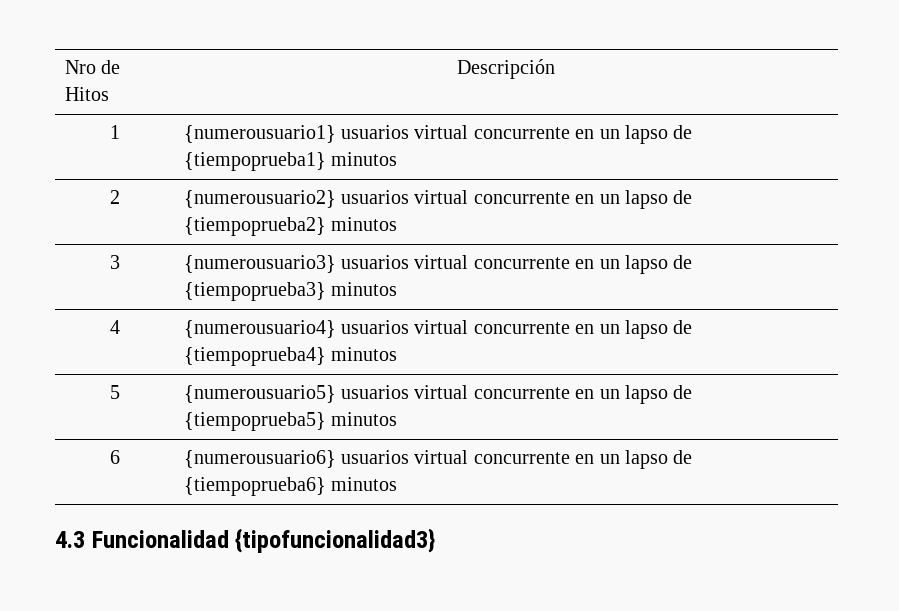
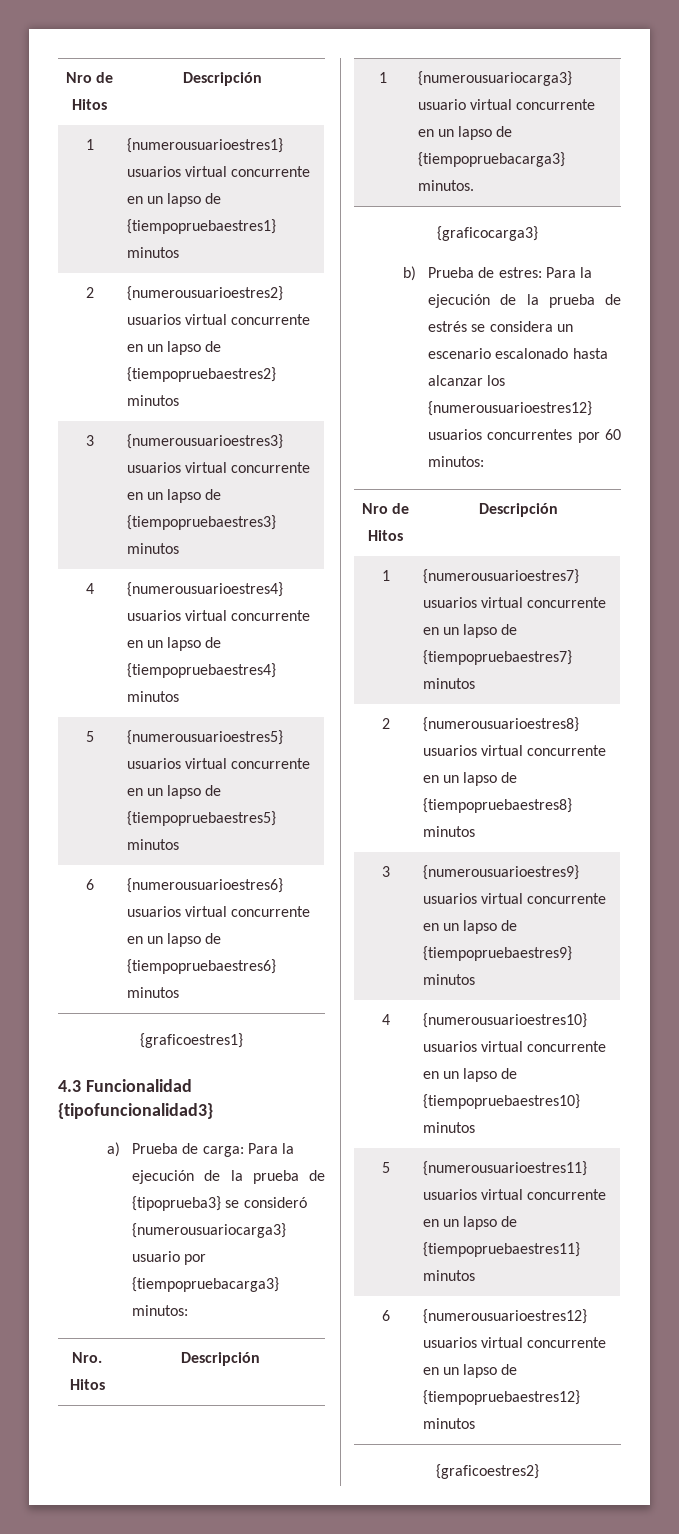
[64,60,120,74] [64,87,109,101] [457,59,555,79] [110,125,120,139] [183,125,693,144] [183,152,397,171] [110,190,120,204] [183,190,693,209] [183,217,397,236] [110,255,120,269] [183,255,693,274] [183,282,397,301] [110,320,120,334] [183,320,693,339] [183,347,397,366] [110,385,120,399] [183,385,693,404] [183,412,397,431] [110,450,120,464] [183,450,693,469] [183,477,397,496] Nro de Hitos | Descripción // 1 | {numerousuario1} usuarios virtual concurrente en un lapso de {tiempoprueba1} minutos // 2 | {numerousuario2} usuarios virtual concurrente en un lapso de {tiempoprueba2} minutos // 3 | {numerousuario3} usuarios virtual concurrente en un lapso de {tiempoprueba3} minutos // 4 | {numerousuario4} usuarios virtual concurrente en un lapso de {tiempoprueba4} minutos // 5 | {numerousuario5} usuarios virtual concurrente en un lapso de {tiempoprueba5} minutos // 6 | {numerousuario6} usuarios virtual concurrente en un lapso de {tiempoprueba6} minutos -> [65,72,114,83] [72,99,107,110] [183,72,262,86] [85,139,94,150] [126,138,283,153] [126,166,311,177] [126,193,222,207] [126,219,276,234] [126,247,179,258] [85,287,94,298] [126,286,283,301] [126,314,311,325] [126,341,222,355] [126,367,276,382] [126,395,179,406] [85,435,94,446] [126,434,283,449] [126,462,311,473] [126,489,222,503] [126,515,276,530] [126,543,179,554] [85,583,94,594] [126,582,283,597] [126,610,311,621] [126,637,222,651] [126,663,276,678] [126,691,179,702] [85,731,94,742] [126,730,283,745] [126,758,311,769] [126,785,222,799] [126,811,276,826] [126,839,179,850] [85,879,94,890] [126,878,283,893] [126,906,311,917] [126,933,222,947] [126,959,276,974] [126,987,179,998] [140,1033,243,1048] Nro de Hitos | Descripción // 1 | {numerousuarioestres1} usuarios virtual concurrente en un lapso de {tiempopruebaestres1} minutos // 2 | {numerousuarioestres2} usuarios virtual concurrente en un lapso de {tiempopruebaestres2} minutos // 3 | {numerousuarioestres3} usuarios virtual concurrente en un lapso de {tiempopruebaestres3} minutos // 4 | {numerousuarioestres4} usuarios virtual concurrente en un lapso de {tiempopruebaestres4} minutos // 5 | {numerousuarioestres5} usuarios virtual concurrente en un lapso de {tiempopruebaestres5} minutos // 6 | {numerousuarioestres6} usuarios virtual concurrente en un lapso de {tiempopruebaestres6} minutos // {graficoestres1}
(436, 540) none -> [107,1142,294,1157] [132,1170,325,1184] [132,1196,307,1211] [132,1223,287,1238] [132,1251,207,1265] [132,1277,280,1292] [132,1305,189,1316] [72,1352,102,1363] [69,1379,105,1390] [180,1352,260,1366] [379,72,387,83] [417,71,572,86] [417,99,596,110] [417,126,513,140] [417,152,565,167] [417,180,474,191] [437,226,538,241] [403,266,592,281] [428,294,621,308] [428,321,573,332] [428,348,608,359] [428,375,506,386] [428,401,593,416] [428,429,621,443] [428,456,485,467] [361,503,410,514] [368,530,403,541] [479,503,558,517] [381,570,390,581] [422,569,579,584] [422,597,607,608] [422,624,518,638] [422,650,572,665] [422,678,475,689] [381,718,390,729] [422,717,579,732] [422,745,607,756] [422,772,518,786] [422,798,572,813] [422,826,475,837] [381,866,390,877] [422,865,579,880] [422,893,607,904] [422,920,518,934] [422,946,572,961] [422,974,475,985] [381,1014,390,1025] [422,1013,587,1028] [422,1041,607,1052] [422,1068,518,1082] [422,1094,580,1109] [422,1122,475,1133] [381,1162,390,1173] [422,1161,587,1176] [422,1189,607,1200] [422,1216,518,1230] [422,1242,580,1257] [422,1270,475,1281] [381,1310,390,1321] [422,1309,587,1324] [422,1337,607,1348] [422,1364,518,1378] [422,1390,580,1405] [422,1418,475,1429] [436,1464,539,1479] // a) Prueba de carga: Para la ejecución de la prueba de {tipoprueba3} se consideró {numerousuariocarga3} usuario por {tiempopruebacarga3} minutos: // Nro. Hitos | Descripción // 1 | {numerousuariocarga3} usuario virtual concurrente en un lapso de {tiempopruebacarga3} minutos. // {graficocarga3} // b) Prueba de estres: Para la ejecución de la prueba de estrés se considera un escenario escalonado hasta alcanzar los {numerousuarioestres12} usuarios concurrentes por 60 minutos: // Nro de Hitos | Descripción // 1 | {numerousuarioestres7} usuarios virtual concurrente en un lapso de {tiempopruebaestres7} minutos // 2 | {numerousuarioestres8} usuarios virtual concurrente en un lapso de {tiempopruebaestres8} minutos // 3 | {numerousuarioestres9} usuarios virtual concurrente en un lapso de {tiempopruebaestres9} minutos // 4 | {numerousuarioestres10} usuarios virtual concurrente en un lapso de {tiempopruebaestres10} minutos // 5 | {numerousuarioestres11} usuarios virtual concurrente en un lapso de {tiempopruebaestres11} minutos // 6 | {numerousuarioestres12} usuarios virtual concurrente en un lapso de {tiempopruebaestres12} minutos // {graficoestres2}

